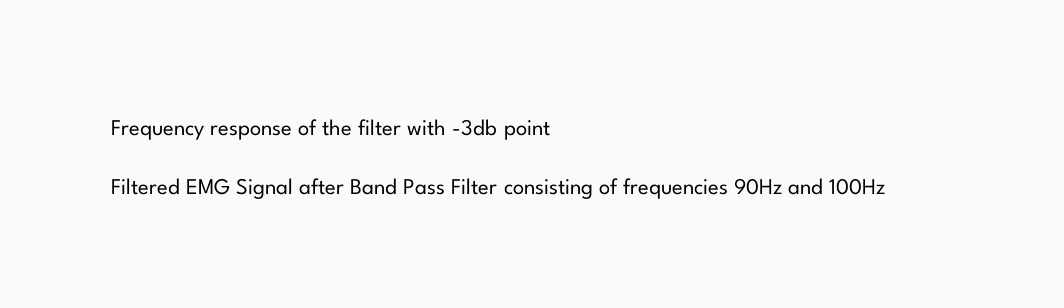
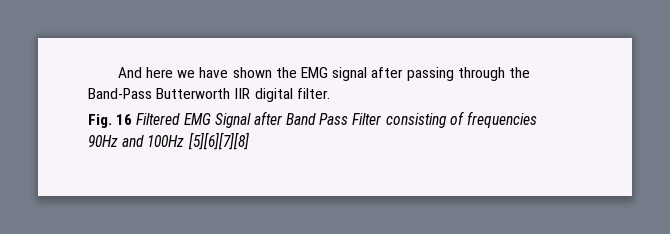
[111,119,550,140] Frequency response of the filter with -3db point // -> [117,67,530,81] [88,88,330,102] [88,114,133,128] And here we have shown the EMG signal after passing through the Band-Pass Butterworth IIR digital filter. // Fig. 16
(885, 186) none -> [187,132,249,150] [5][6][7][8]

